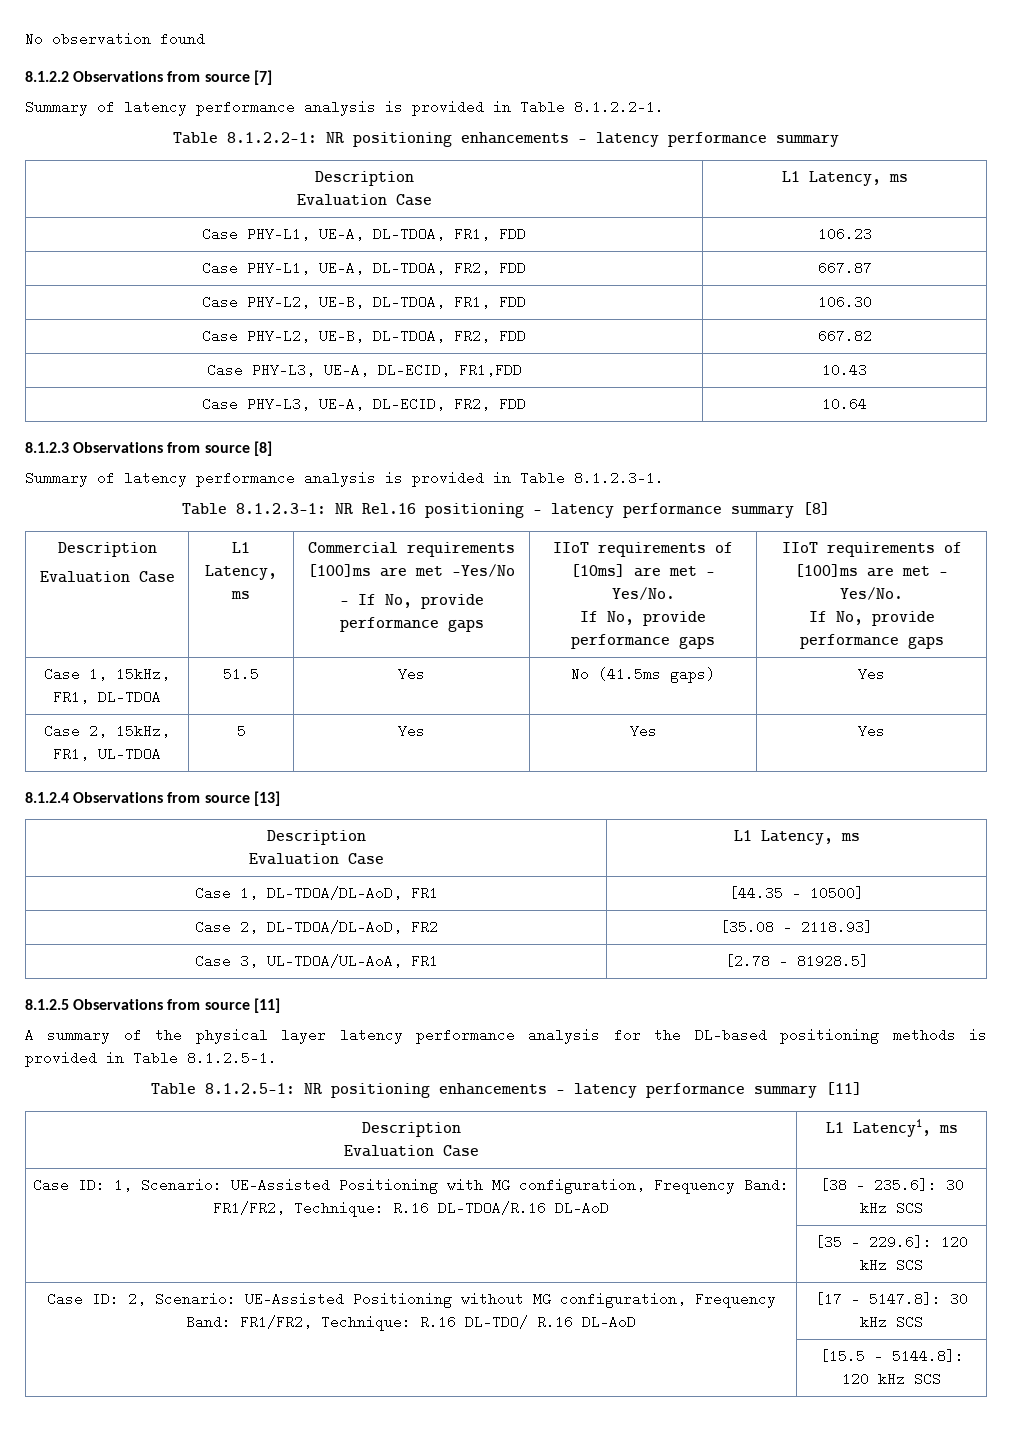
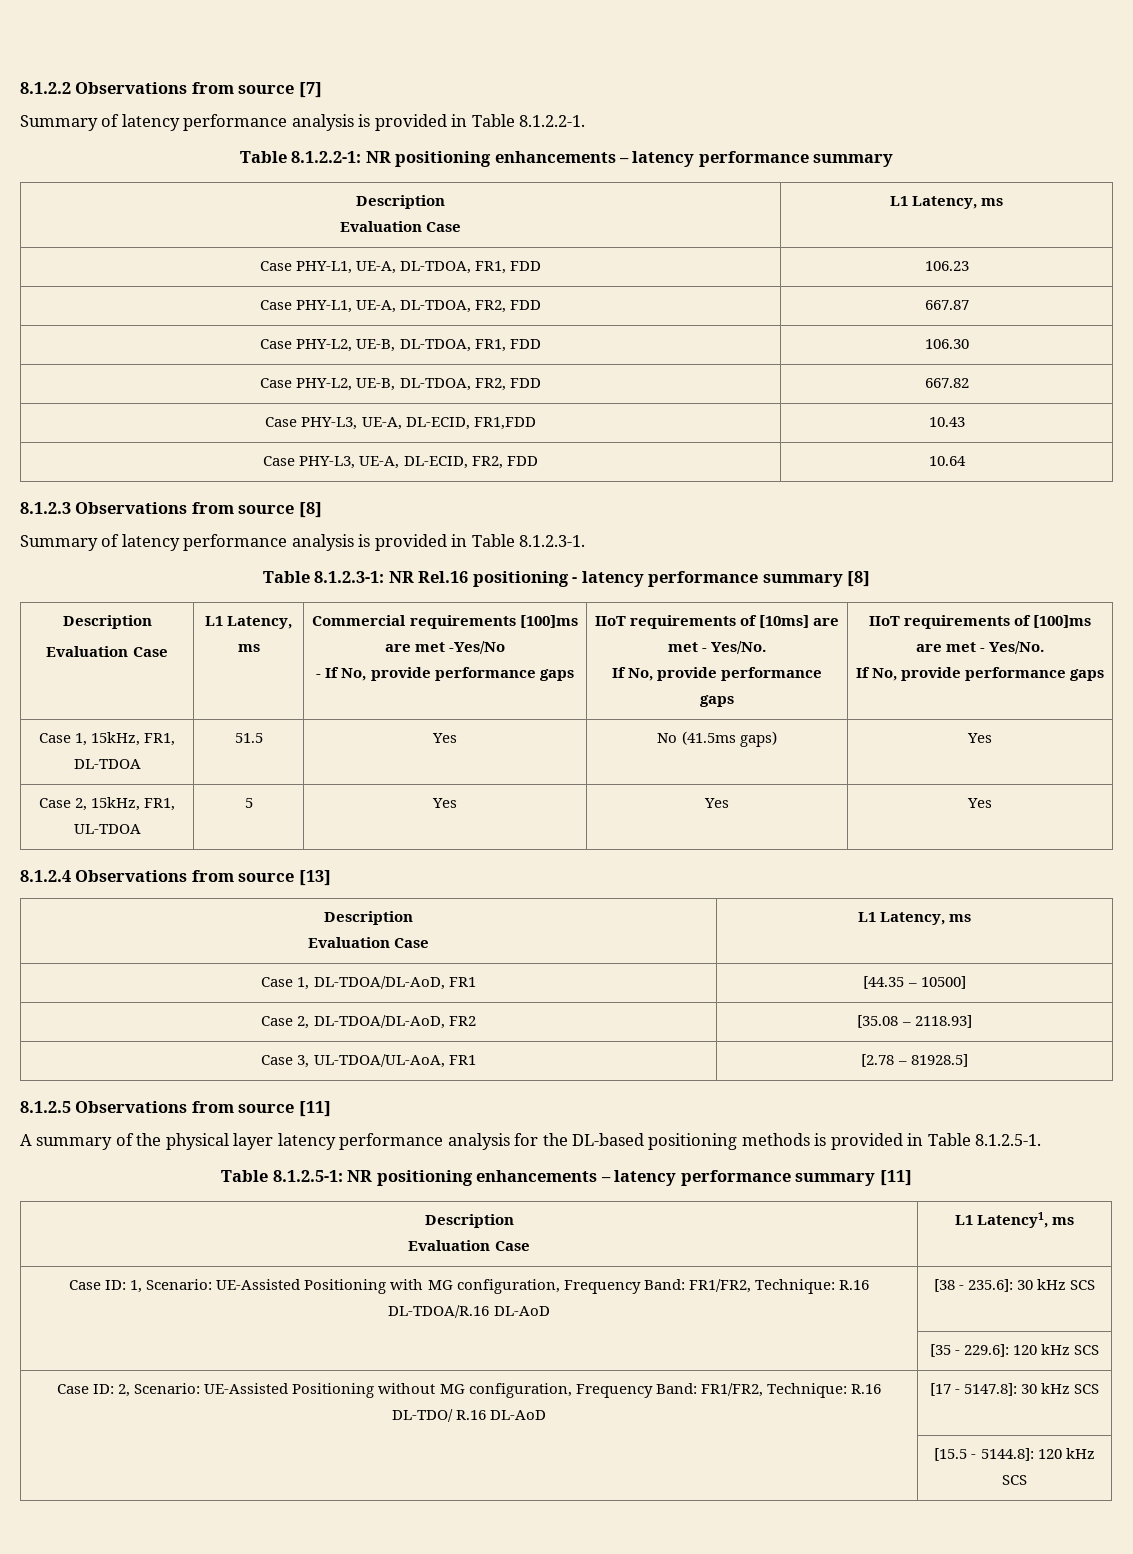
[25,32,205,46] No observation found // -> (20, 88) none

